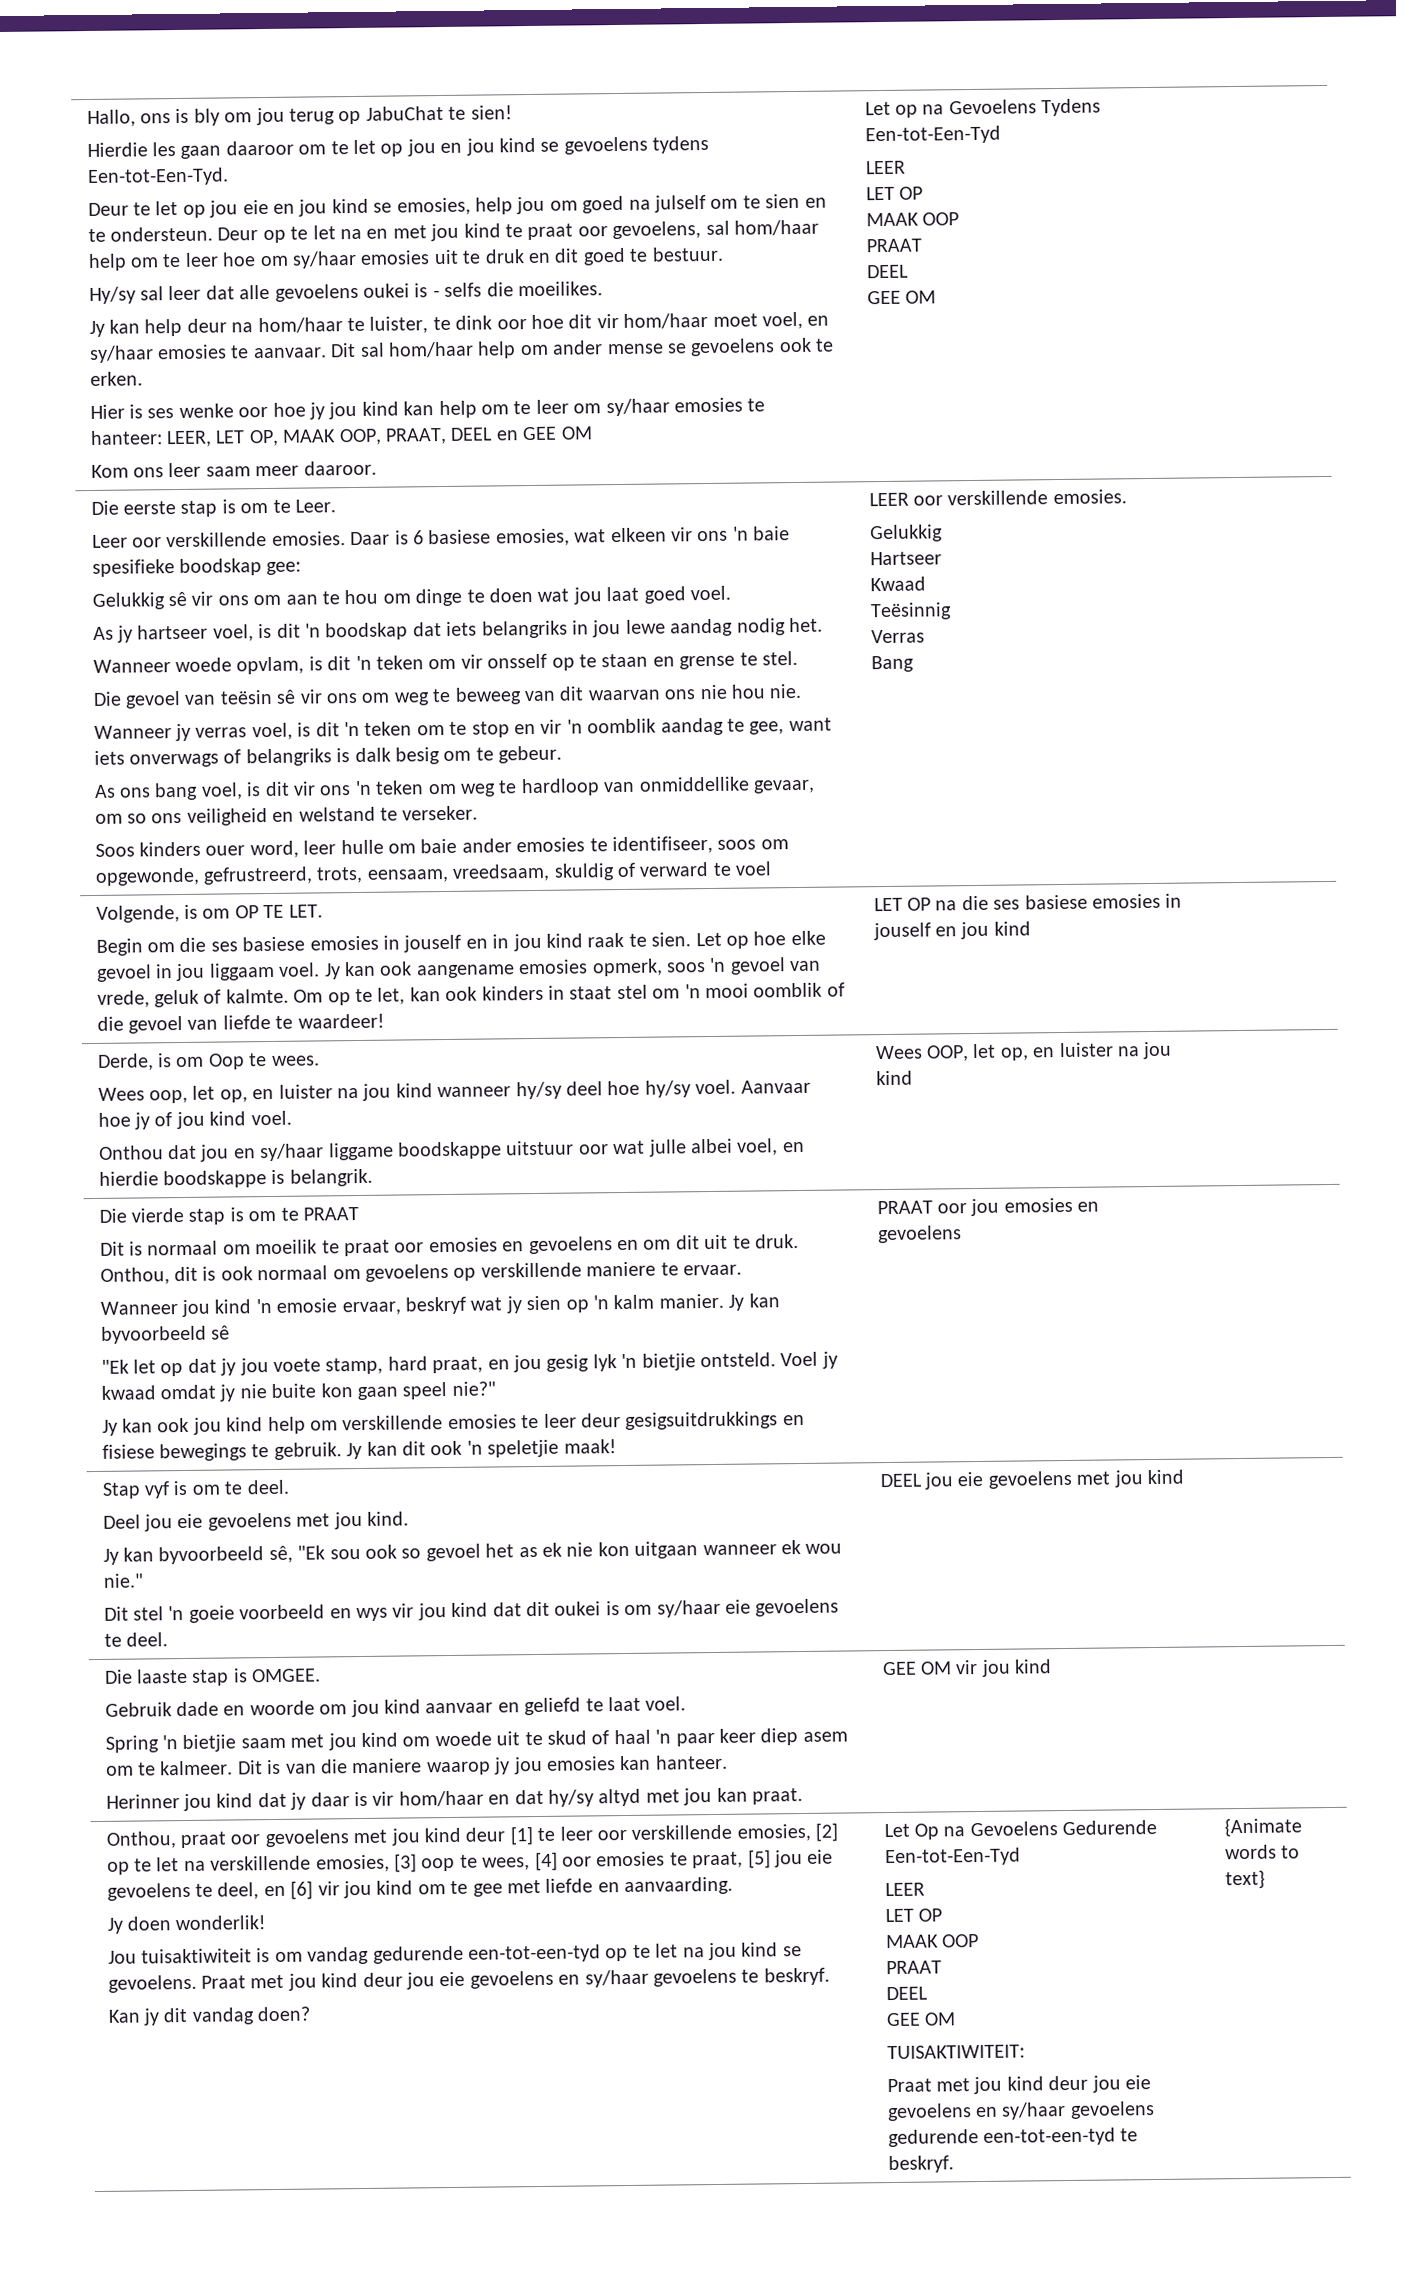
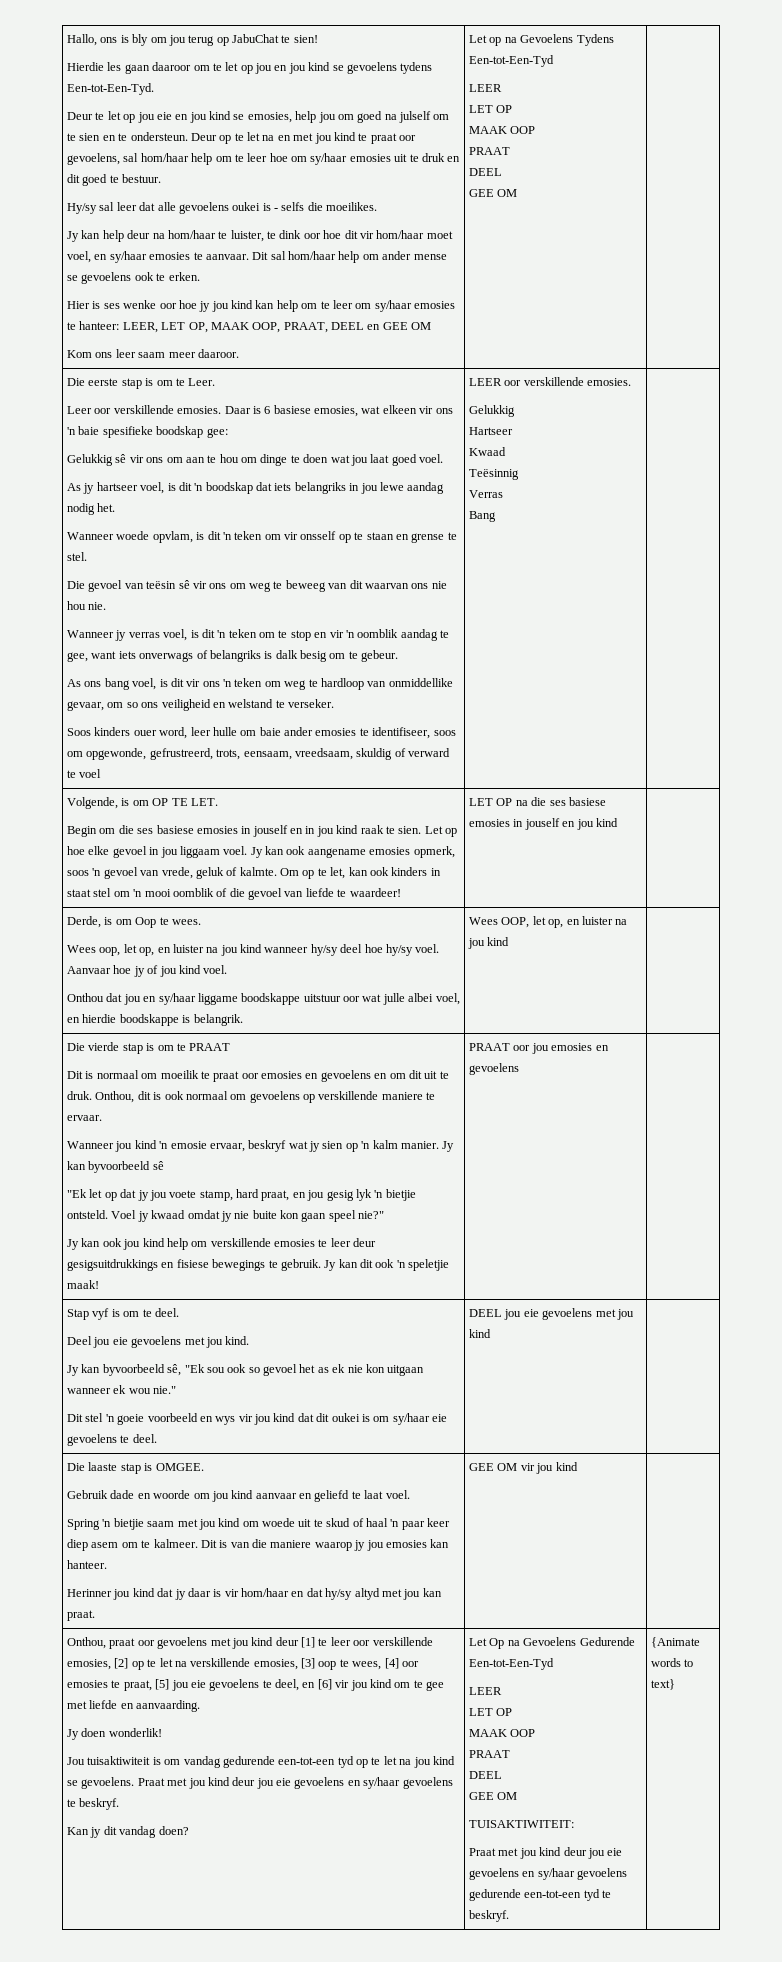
[468,1944,602,1963] een-tot-een-tyd -> [278,1756,354,1768] een-tot-een tyd
[983,2127,1117,2146] een-tot-een-tyd -> [524,1889,600,1901] een-tot-een tyd

